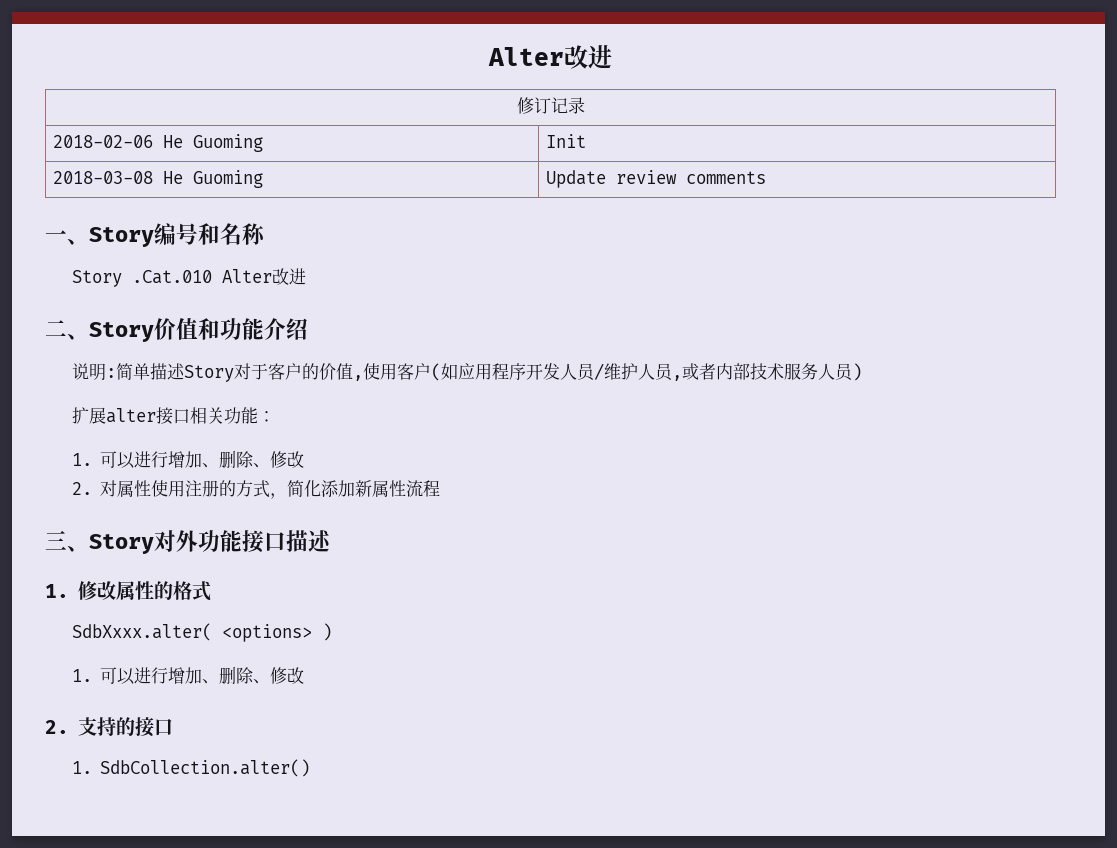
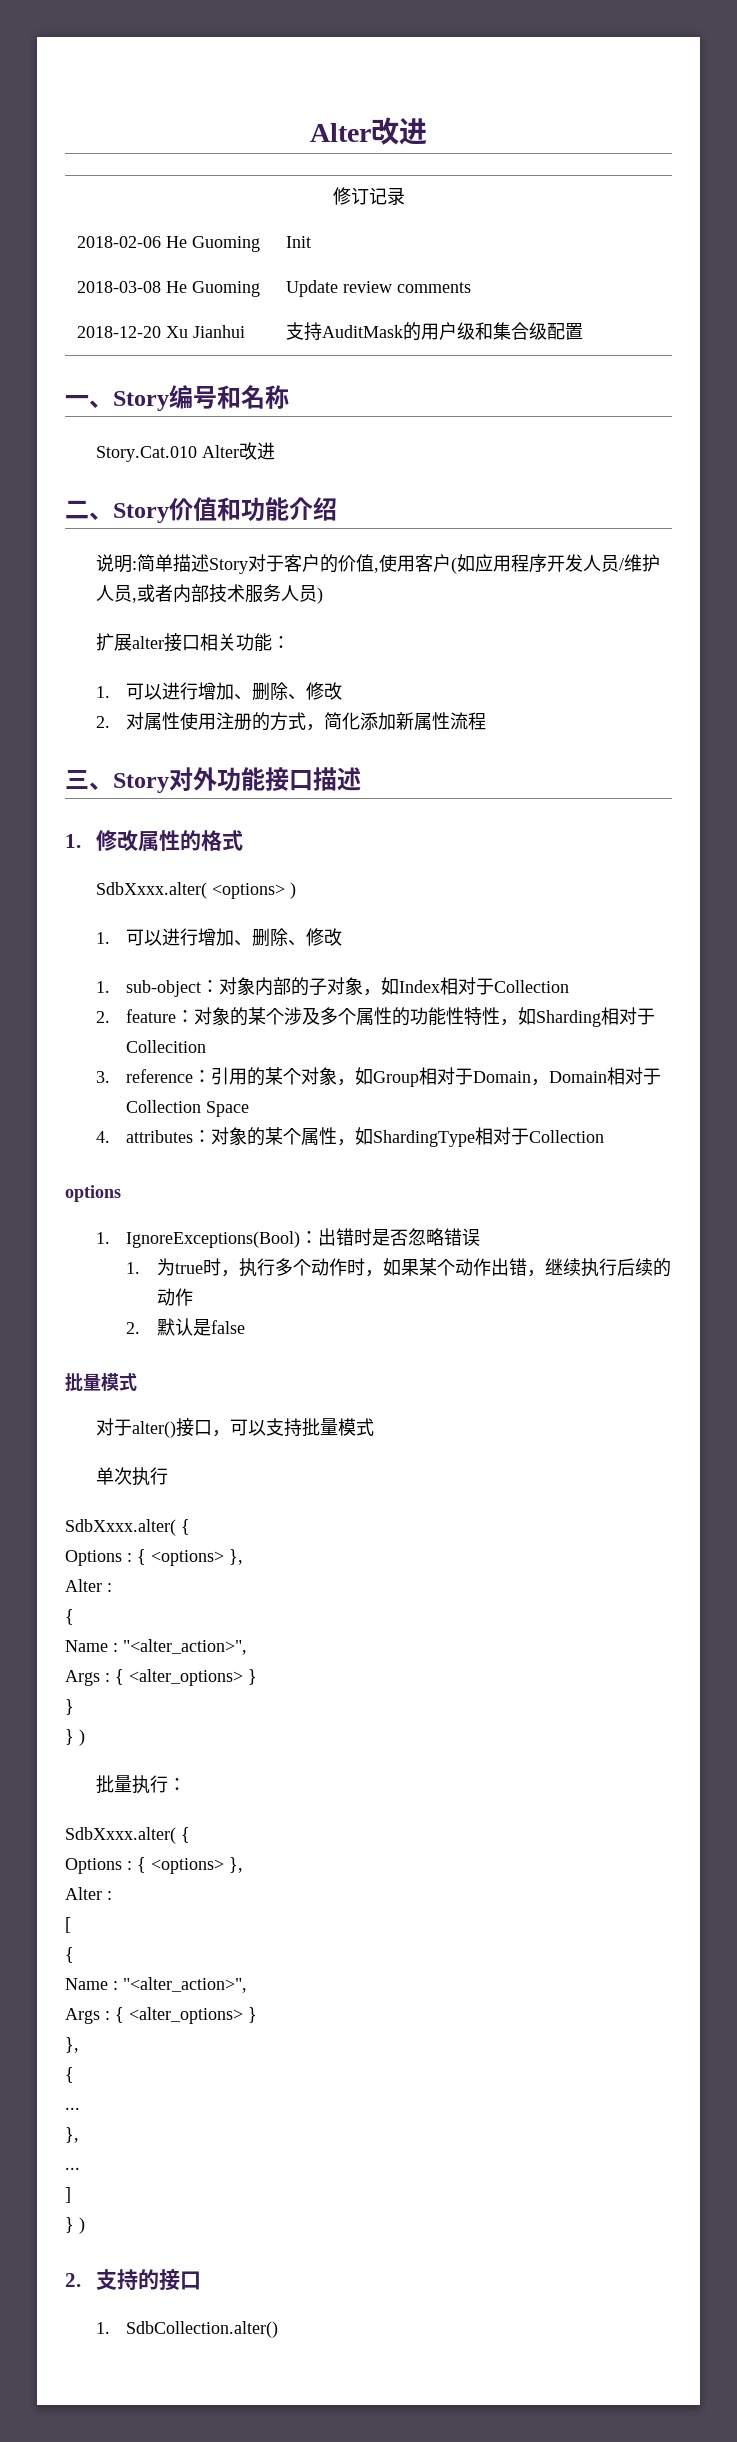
(767, 177) none -> [76,325,245,338] [285,322,583,341] // 2018-12-20 Xu Jianhui | 支持AuditMask的用户级和集合级配置
[71,270,212,287] Story .Cat.010 -> [95,446,197,462] Story.Cat.010
(305, 675) none -> [95,977,570,997] [95,1007,656,1027] [126,1040,207,1053] [95,1067,662,1087] [126,1100,250,1117] [95,1127,605,1147] [65,1185,121,1202] [95,1228,481,1248] [126,1258,671,1277] [156,1288,193,1306] [126,1318,245,1336] [65,1373,137,1391] [95,1418,374,1438] [95,1467,168,1486] [65,1519,190,1536] [65,1549,243,1566] [65,1579,112,1592] [65,1609,74,1625] [65,1639,247,1655] [65,1669,257,1686] [65,1699,74,1715] [65,1729,85,1746] [95,1775,186,1794] [65,1827,190,1844] [65,1857,243,1874] [65,1887,112,1900] [65,1917,71,1933] [65,1947,74,1963] [65,1977,247,1993] [65,2007,257,2024] [65,2037,79,2053] [65,2067,74,2083] [65,2107,80,2110] [65,2127,79,2143] [65,2167,80,2170] [65,2187,71,2203] [65,2217,85,2234] // 1. sub-object：对象内部的子对象，如Index相对于Collection // 2. feature：对象的某个涉及多个属性的功能性特性，如Sharding相对于Collecition // 3. reference：引用的某个对象，如Group相对于Domain，Domain相对于Collection Space // 4. attributes：对象的某个属性，如ShardingType相对于Collection // options // 1. IgnoreExceptions(Bool)：出错时是否忽略错误 // 1.为true时，执行多个动作时，如果某个动作出错，继续执行后续的动作 // 2.默认是false // 批量模式 // 对于alter()接口，可以支持批量模式 // 单次执行 // SdbXxxx.alter( { // Options : { <options> }, // Alter : // { // Name : "<alter_action>", // Args : { <alter_options> } // } // } ) // 批量执行： // SdbXxxx.alter( { // Options : { <options> }, // Alter : // [ // { // Name : "<alter_action>", // Args : { <alter_options> } // }, // { // ... // }, // ... // ] // } )

